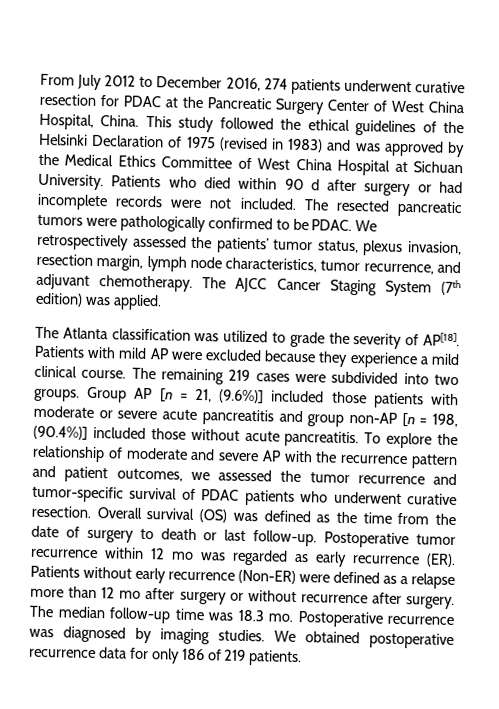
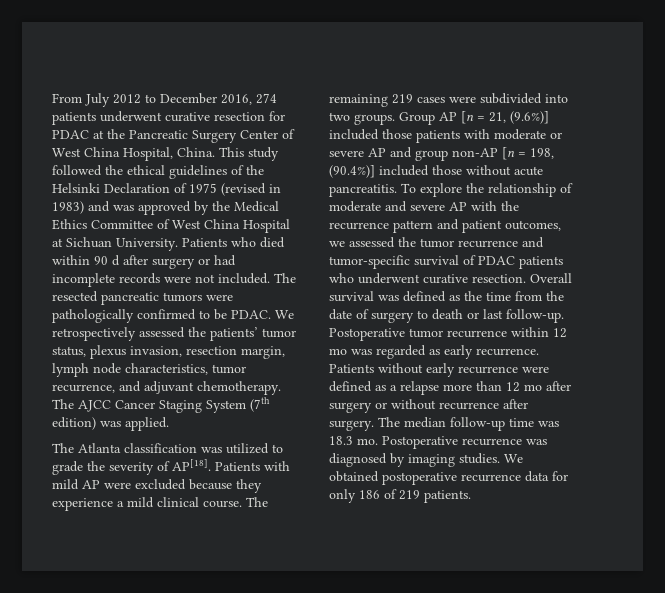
[162,409,274,426] acute pancreatitis -> [368,148,386,157] AP
[199,509,228,523] (OS) -> (374, 296) none
[352,553,456,568] recurrence (ER). -> [476,348,539,356] recurrence.
[238,569,296,584] (Non-ER) -> (518, 370) none

